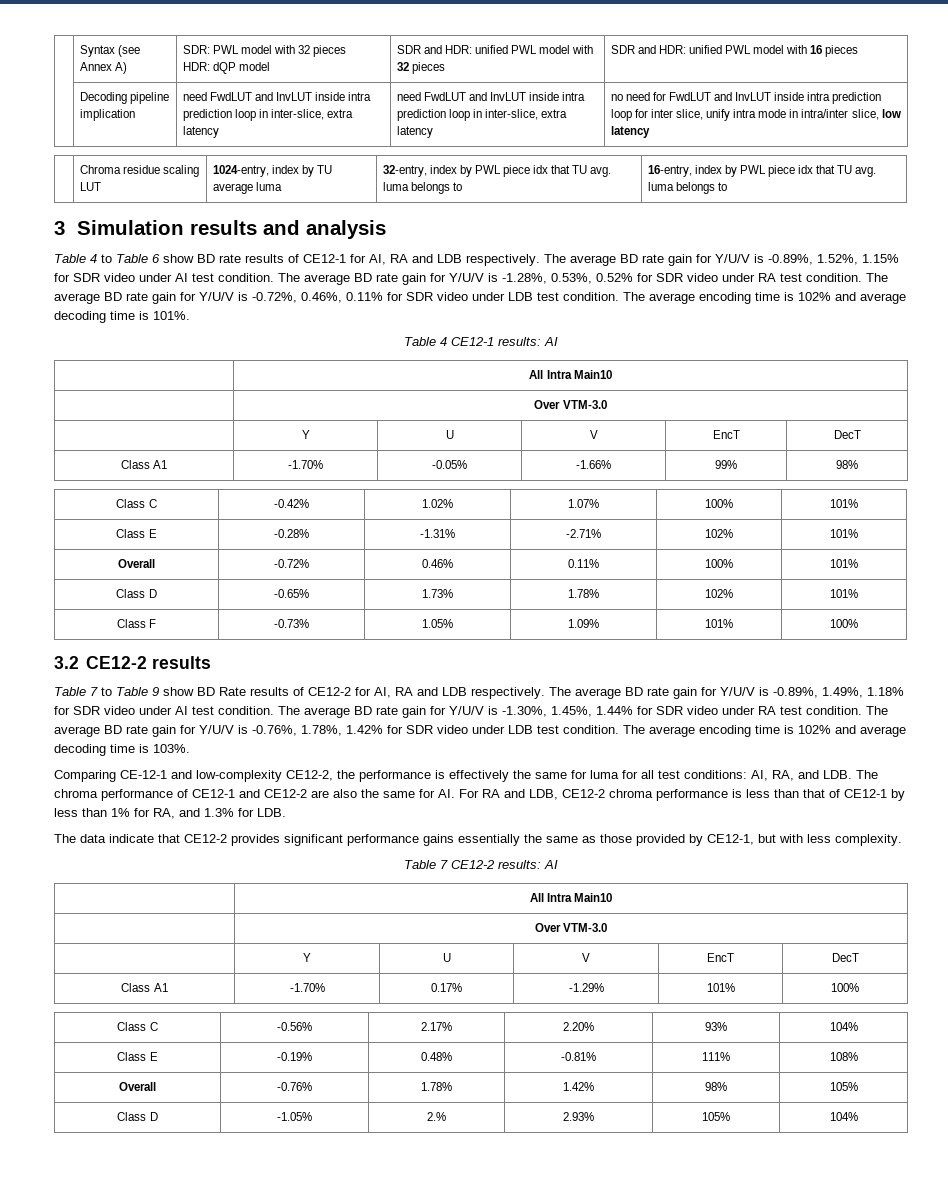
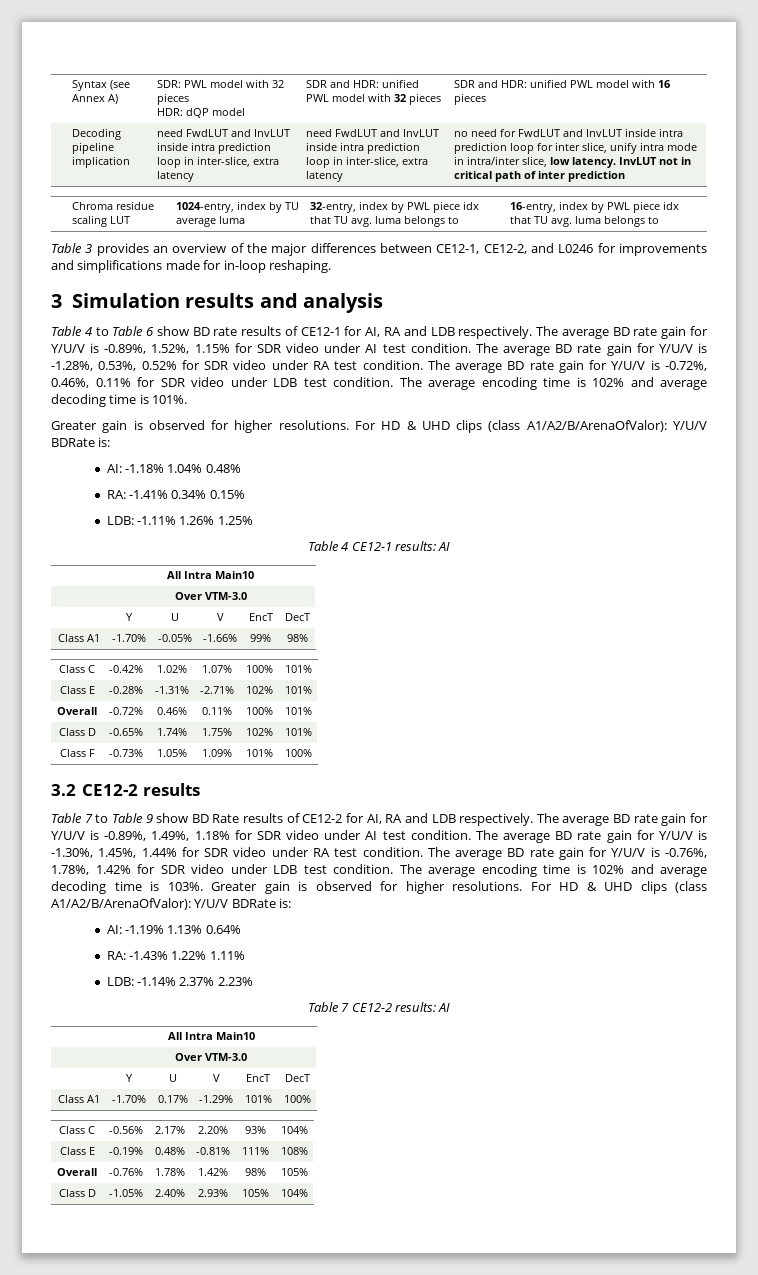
[610,126,650,138] latency -> [572,157,692,168] [454,171,626,182] latency. InvLUT not in critical path of inter prediction
(727, 186) none -> [51,243,708,256] [51,260,331,273] // Table 3 provides an overview of the major differences between CE12-1, CE12-2, and L0246 for improvements and simplifications made for in-loop reshaping.
(190, 315) none -> [51,420,707,433] [51,437,111,447] [106,464,241,473] [106,490,245,499] [106,516,253,525] // Greater gain is observed for higher resolutions. For HD & UHD clips (class A1/A2/B/ArenaOfValor): Y/U/V BDRate is: // AI: -1.18% 1.04% 0.48% // RA: -1.41% 0.34% 0.15% // LDB: -1.11% 1.26% 1.25%
[422,589,453,598] [568,589,599,598] 1.73% | 1.78% -> [156,728,187,736] [202,728,232,736] 1.74% | 1.75%
[54,770,878,782] [54,789,905,801] [54,808,286,819] [54,834,902,846] // Comparing CE-12-1 and low-complexity CE12-2, the performance is effectively the same for luma for all test conditions: AI, RA, and LDB. The chroma performance of CE12-1 and CE12-2 are also the same for AI. For RA and LDB, CE12-2 chroma performance is less than that of CE12-1 by less than 1% for RA, and 1.3% for LDB. // The data indicate that CE12-2 provides significant performance gains essentially the same as those provided by CE12-1, but with less complexity. -> [211,881,707,894] [51,898,292,910] [106,925,241,934] [106,951,245,960] [106,977,253,986] Greater gain is observed for higher resolutions. For HD & UHD clips (class A1/A2/B/ArenaOfValor): Y/U/V BDRate is: // AI: -1.19% 1.13% 0.64% // RA: -1.43% 1.22% 1.11% // LDB: -1.14% 2.37% 2.23%
[427,1112,446,1121] 2.% -> [154,1189,185,1197] 2.40%

